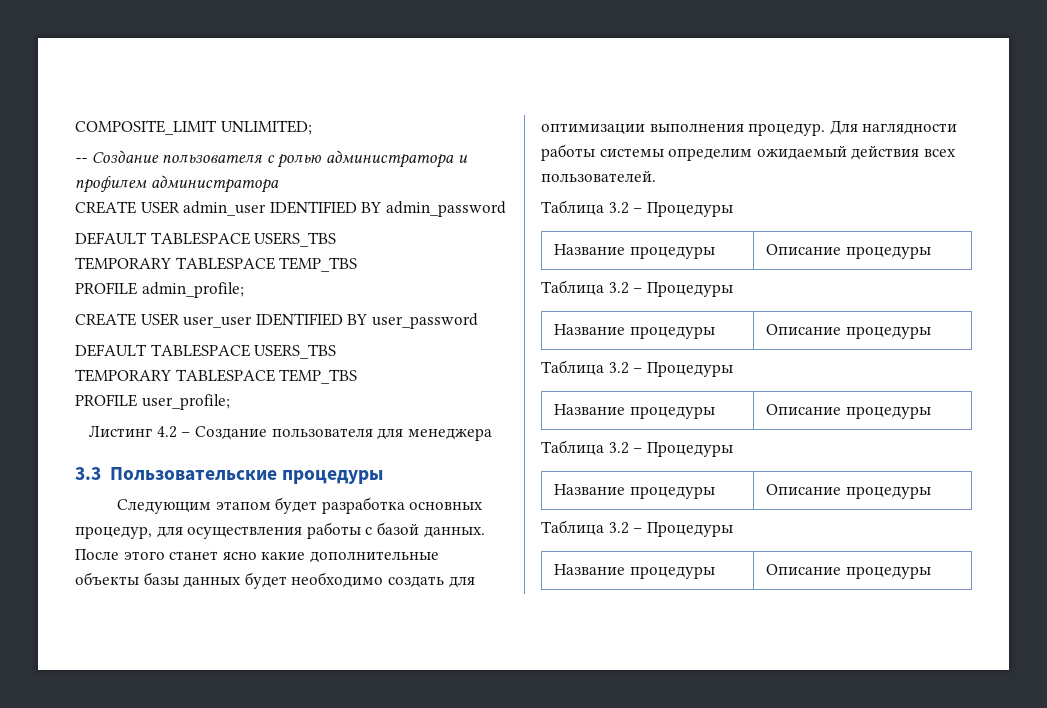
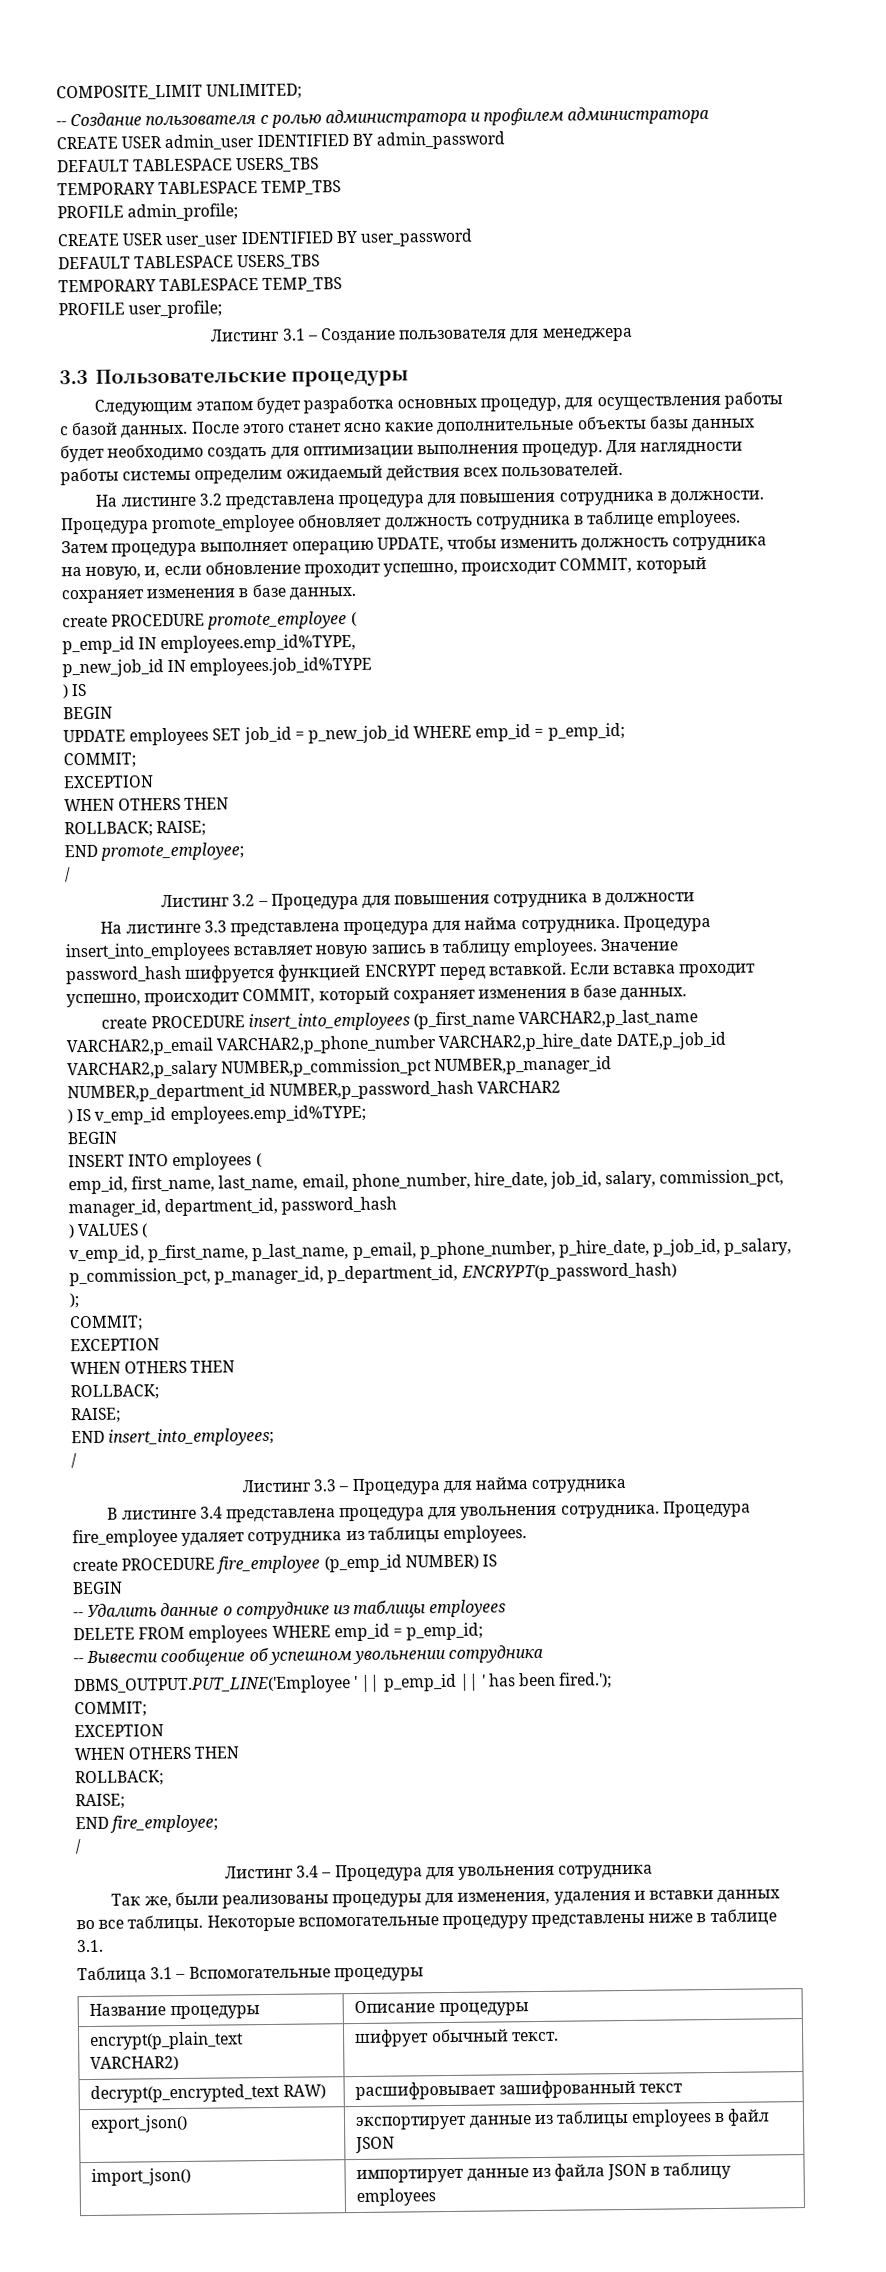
[156,426,177,438] 4.2 -> [281,328,306,341] 3.1
[541,200,733,217] [553,244,715,259] [765,244,931,259] [541,280,733,297] [553,324,715,339] [765,324,931,339] [541,360,733,377] [553,404,715,419] [765,404,931,419] [541,440,733,457] [553,484,715,499] [765,484,931,499] [541,520,733,537] [553,564,715,579] [765,564,931,579] Таблица 3.2 – Процедуры // Название процедуры | Описание процедуры // Таблица 3.2 – Процедуры // Название процедуры | Описание процедуры // Таблица 3.2 – Процедуры // Название процедуры | Описание процедуры // Таблица 3.2 – Процедуры // Название процедуры | Описание процедуры // Таблица 3.2 – Процедуры // Название процедуры | Описание процедуры -> [95,490,764,510] [61,509,742,535] [61,535,768,557] [61,557,707,580] [61,583,357,604] [62,611,357,630] [62,633,357,655] [62,656,373,678] [62,683,88,699] [63,706,113,720] [63,722,625,746] [63,752,136,769] [63,775,154,789] [64,797,230,812] [64,820,207,838] [64,842,245,861] [64,867,71,883] [161,892,695,910] [100,914,711,937] [65,938,679,962] [66,962,757,985] [66,984,688,1008] [101,1009,699,1032] [66,1031,727,1057] [67,1056,613,1080] [67,1080,562,1103] [67,1104,366,1125] [67,1131,118,1145] [68,1152,262,1171] [68,1169,785,1195] [68,1196,398,1218] [68,1223,149,1239] [69,1238,793,1264] [69,1262,677,1287] [69,1293,79,1309] [69,1315,143,1332] [70,1338,160,1352] [70,1360,236,1375] [70,1384,159,1401] [71,1407,121,1424] [71,1427,275,1447] [71,1453,77,1469] [241,1477,627,1496] [107,1500,751,1523] [72,1525,527,1548] [72,1554,497,1574] [72,1581,123,1595] [73,1599,507,1620] [73,1622,484,1643] [73,1644,544,1667] [74,1672,613,1696] [74,1701,147,1718] [74,1724,164,1738] [74,1746,240,1761] [75,1770,164,1787] [75,1793,125,1810] [75,1814,219,1833] [75,1839,81,1855] [224,1864,654,1882] [111,1889,781,1909] [76,1908,777,1933] [76,1939,104,1953] [77,1965,424,1985] [89,2003,260,2020] [354,2000,529,2017] [89,2031,245,2050] [90,2056,180,2071] [354,2028,559,2048] [90,2083,326,2103] [355,2079,683,2101] [90,2114,189,2133] [355,2108,771,2131] [355,2136,396,2154] [91,2167,192,2186] [356,2161,732,2184] [356,2188,437,2207] На листинге 3.2 представлена процедура для повышения сотрудника в должности. Процедура promote_employee обновляет должность сотрудника в таблице employees. Затем процедура выполняет операцию UPDATE, чтобы изменить должность сотрудника на новую, и, если обновление проходит успешно, происходит COMMIT, который сохраняет изменения в базе данных. // create PROCEDURE promote_employee ( // p_emp_id IN employees.emp_id%TYPE, // p_new_job_id IN employees.job_id%TYPE // ) IS // BEGIN // UPDATE employees SET job_id = p_new_job_id WHERE emp_id = p_emp_id; // COMMIT; // EXCEPTION // WHEN OTHERS THEN // ROLLBACK; RAISE; // END promote_employee; // / // Листинг 3.2 – Процедура для повышения сотрудника в должности // На листинге 3.3 представлена процедура для найма сотрудника. Процедура insert_into_employees вставляет новую запись в таблицу employees. Значение password_hash шифруется функцией ENCRYPT перед вставкой. Если вставка проходит успешно, происходит COMMIT, который сохраняет изменения в базе данных. // create PROCEDURE insert_into_employees (p_first_name VARCHAR2,p_last_name VARCHAR2,p_email VARCHAR2,p_phone_number VARCHAR2,p_hire_date DATE,p_job_id VARCHAR2,p_salary NUMBER,p_commission_pct NUMBER,p_manager_id NUMBER,p_department_id NUMBER,p_password_hash VARCHAR2 // ) IS v_emp_id employees.emp_id%TYPE; // BEGIN // INSERT INTO employees ( // emp_id, first_name, last_name, email, phone_number, hire_date, job_id, salary, commission_pct, manager_id, department_id, password_hash // ) VALUES ( // v_emp_id, p_first_name, p_last_name, p_email, p_phone_number, p_hire_date, p_job_id, p_salary, p_commission_pct, p_manager_id, p_department_id, ENCRYPT(p_password_hash) // ); // COMMIT; // EXCEPTION // WHEN OTHERS THEN // ROLLBACK; // RAISE; // END insert_into_employees; // / // Листинг 3.3 – Процедура для найма сотрудника // В листинге 3.4 представлена процедура для увольнения сотрудника. Процедура fire_employee удаляет сотрудника из таблицы employees. // create PROCEDURE fire_employee (p_emp_id NUMBER) IS // BEGIN // -- Удалить данные о сотруднике из таблицы employees // DELETE FROM employees WHERE emp_id = p_emp_id; // -- Вывести сообщение об успешном увольнении сотрудника // DBMS_OUTPUT.PUT_LINE('Employee ' || p_emp_id || ' has been fired.'); // COMMIT; // EXCEPTION // WHEN OTHERS THEN // ROLLBACK; // RAISE; // END fire_employee; // / // Листинг 3.4 – Процедура для увольнения сотрудника // Так же, были реализованы процедуры для изменения, удаления и вставки данных во все таблицы. Некоторые вспомогательные процедуру представлены ниже в таблице 3.1. // Таблица 3.1 – Вспомогательные процедуры // Название процедуры | Описание процедуры // encrypt(p_plain_text VARCHAR2) | шифрует обычный текст. // decrypt(p_encrypted_text RAW) | расшифровывает зашифрованный текст // export_json() | экспортирует данные из таблицы employees в файл JSON // import_json() | импортирует данные из файла JSON в таблицу employees

